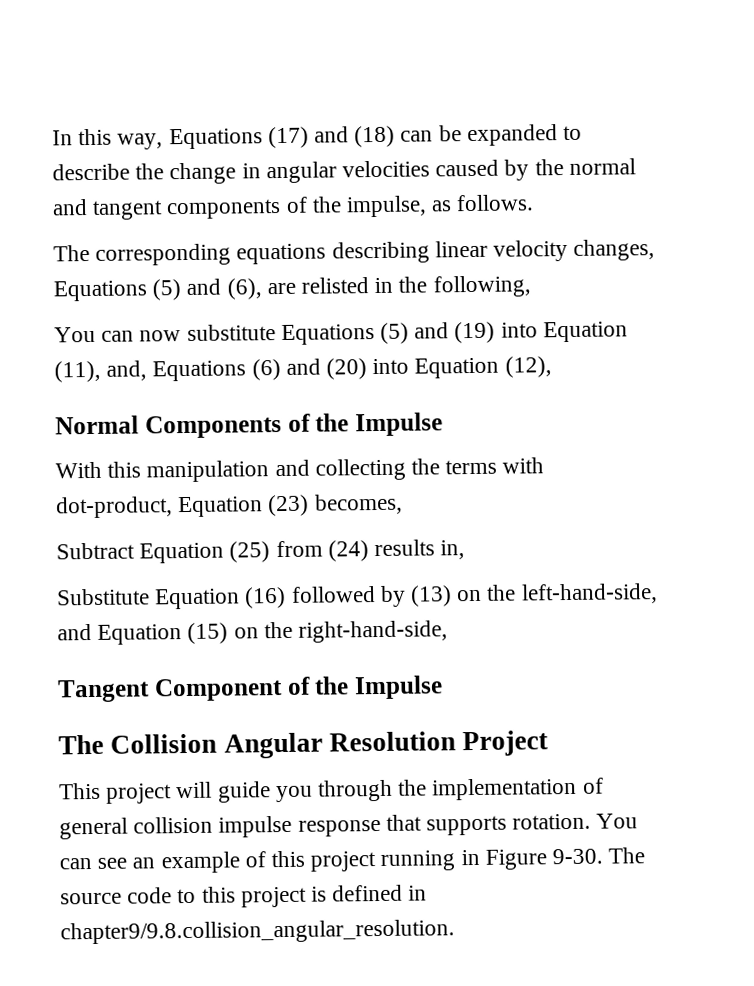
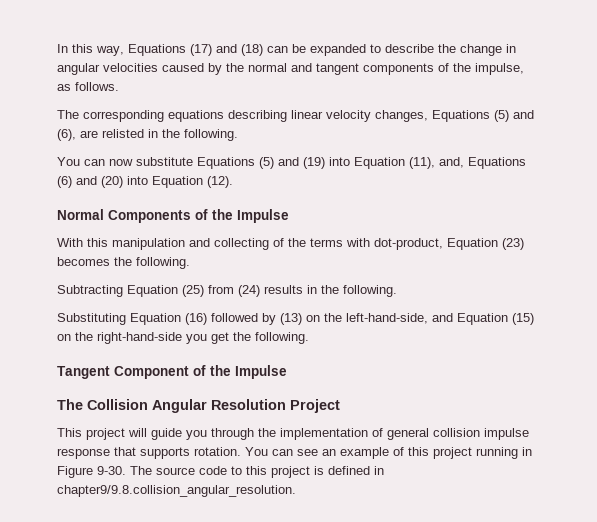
[432,275,531,298] following, -> [184,129,238,141] following.
[504,356,552,378] (12), -> [207,176,233,188] (12).
(406, 469) none -> [273,238,284,247] of
[314,493,403,515] [56,542,135,560] becomes, // Subtract -> [57,257,190,269] [57,285,123,297] becomes the following. // Subtracting
[440,540,466,560] [56,588,150,606] in, // Substitute -> [307,285,397,297] [57,313,126,325] in the following. // Substituting
[298,620,449,643] right-hand-side, -> [97,332,309,344] right-hand-side you get the following.

